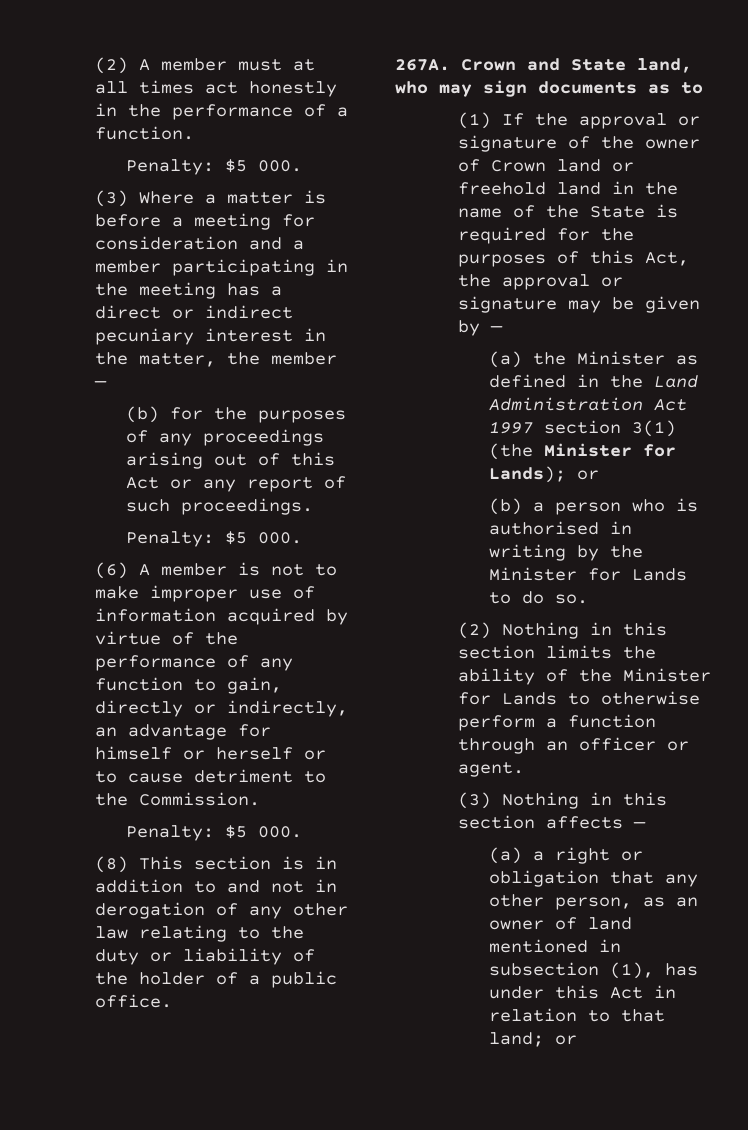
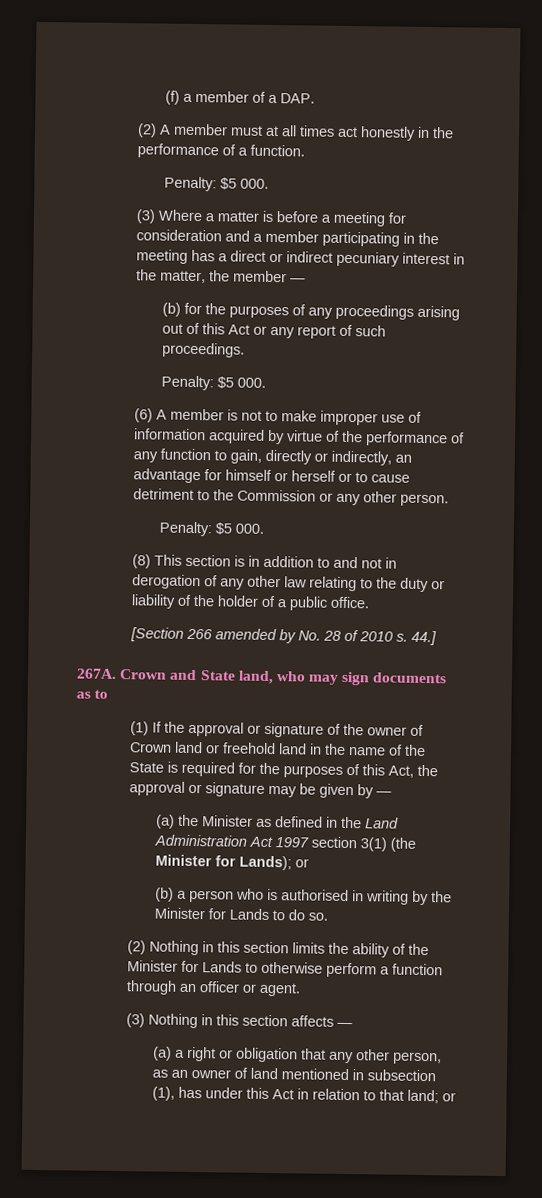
(94, 65) none -> [164,90,315,105] (f) a member of a DAP. //
[138,792,260,806] Commission. -> [236,489,449,507] Commission or any other person.
(172, 1001) none -> [129,627,437,646] // [Section 266 amended by No. 28 of 2010 s. 44.]

